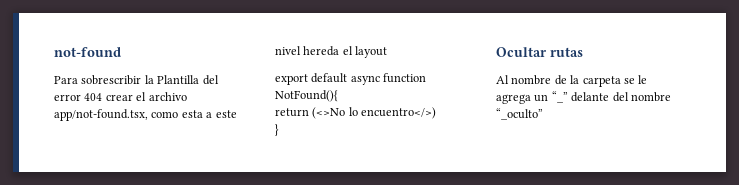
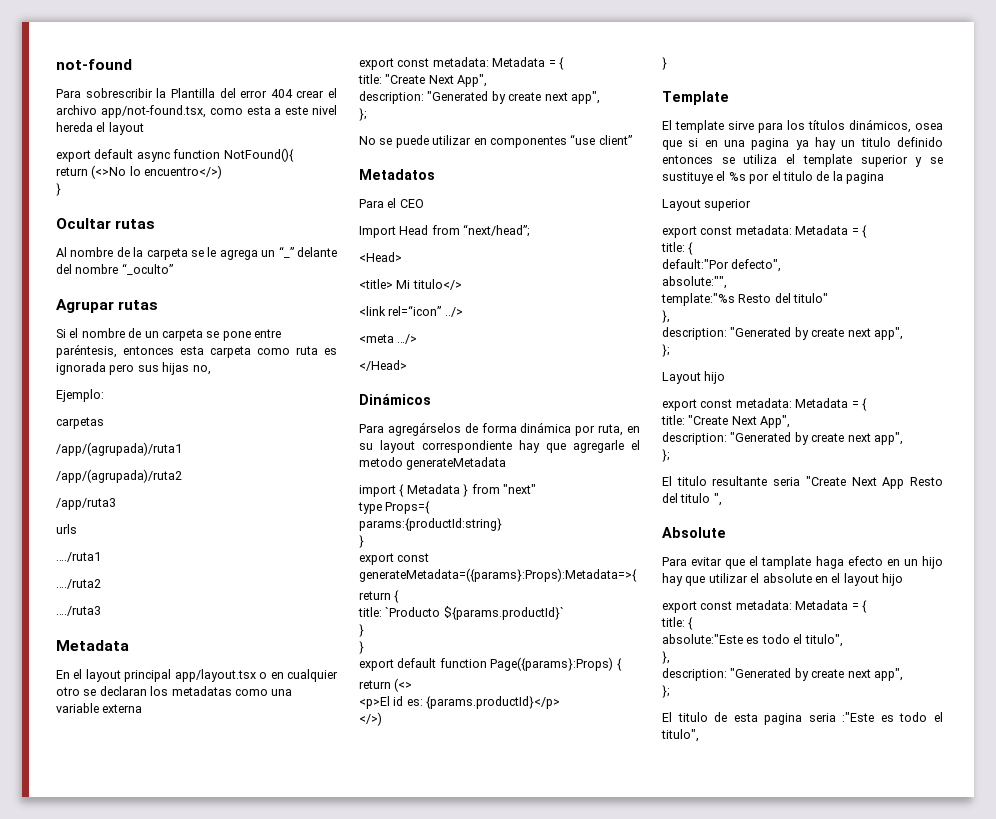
(543, 114) none -> [56,299,159,313] [56,328,281,341] [56,344,337,358] [56,362,211,375] [56,389,104,402] [56,417,104,429] [56,442,182,456] [56,469,182,483] [56,498,116,510] [56,524,77,534] [56,552,101,562] [56,579,101,589] [56,606,101,616] [56,640,129,651] [56,669,338,682] [56,686,293,696] [56,703,143,713] [359,57,564,70] [358,74,488,87] [359,91,600,104] [359,108,367,121] [359,134,632,148] [359,169,435,180] [359,198,424,208] [359,224,531,238] [359,252,402,262] [359,279,462,290] [359,305,463,317] [359,334,418,344] [359,360,407,371] [359,394,431,405] [359,422,640,436] [359,440,640,453] [359,457,507,470] [359,484,536,497] [358,501,431,514] [359,518,502,531] [359,535,364,548] [359,553,430,565] [359,568,637,582] [359,590,400,603] [358,606,564,620] [359,624,364,637] [359,641,364,654] [359,657,622,671] [359,678,413,692] [359,696,561,709] [359,712,382,726] [662,57,667,70] [662,91,729,105] [662,119,943,133] [662,137,943,150] [662,154,943,167] [662,171,884,184] [662,199,752,211] [662,225,867,238] [661,242,694,255] [662,259,782,272] [662,276,727,289] [661,293,829,306] [662,310,670,323] [662,327,903,340] [662,344,670,357] [662,371,726,384] [662,398,867,411] [661,415,791,428] [662,432,903,445] [662,449,670,462] [662,476,943,489] [662,493,722,506] [662,527,726,538] [662,556,943,569] [662,573,903,586] [662,600,867,613] [661,617,694,630] [662,634,843,647] [662,651,670,664] [662,668,903,681] [662,685,670,698] [662,712,943,725] [661,729,699,742] // Agrupar rutas // Si el nombre de un carpeta se pone entre paréntesis, entonces esta carpeta como ruta es ignorada pero sus hijas no, // Ejemplo: // carpetas // /app/(agrupada)/ruta1 // /app/(agrupada)/ruta2 // /app/ruta3 // urls // …./ruta1 // …./ruta2 // …./ruta3 // Metadata // En el layout principal app/layout.tsx o en cualquier otro se declaran los metadatas como una variable externa // export const metadata: Metadata = { // title: "Create Next App", // description: "Generated by create next app", // }; // No se puede utilizar en componentes “use client” // Metadatos // Para el CEO // Import Head from “next/head”; // <Head> // <title> Mi titulo</> // <link rel=“icon” ../> // <meta …/> // </Head> // Dinámicos // Para agregárselos de forma dinámica por ruta, en su layout correspondiente hay que agregarle el metodo generateMetadata // import { Metadata } from "next" // type Props={ // params:{productId:string} // } // export const generateMetadata=({params}:Props):Metadata=>{ // return { // title: `Producto ${params.productId}` // } // } // export default function Page({params}:Props) { // return (<> // <p>El id es: {params.productId}</p> // </>) // } // Template // El template sirve para los títulos dinámicos, osea que si en una pagina ya hay un titulo definido entonces se utiliza el template superior y se sustituye el %s por el titulo de la pagina // Layout superior // export const metadata: Metadata = { // title: { // default:"Por defecto", // absolute:"", // template:"%s Resto del titulo" // }, // description: "Generated by create next app", // }; // Layout hijo // export const metadata: Metadata = { // title: "Create Next App", // description: "Generated by create next app", // }; // El titulo resultante seria "Create Next App Resto del titulo ", // Absolute // Para evitar que el tamplate haga efecto en un hijo hay que utilizar el absolute en el layout hijo // export const metadata: Metadata = { // title: { // absolute:"Este es todo el titulo", // }, // description: "Generated by create next app", // }; // El titulo de esta pagina seria :"Este es todo el titulo",

